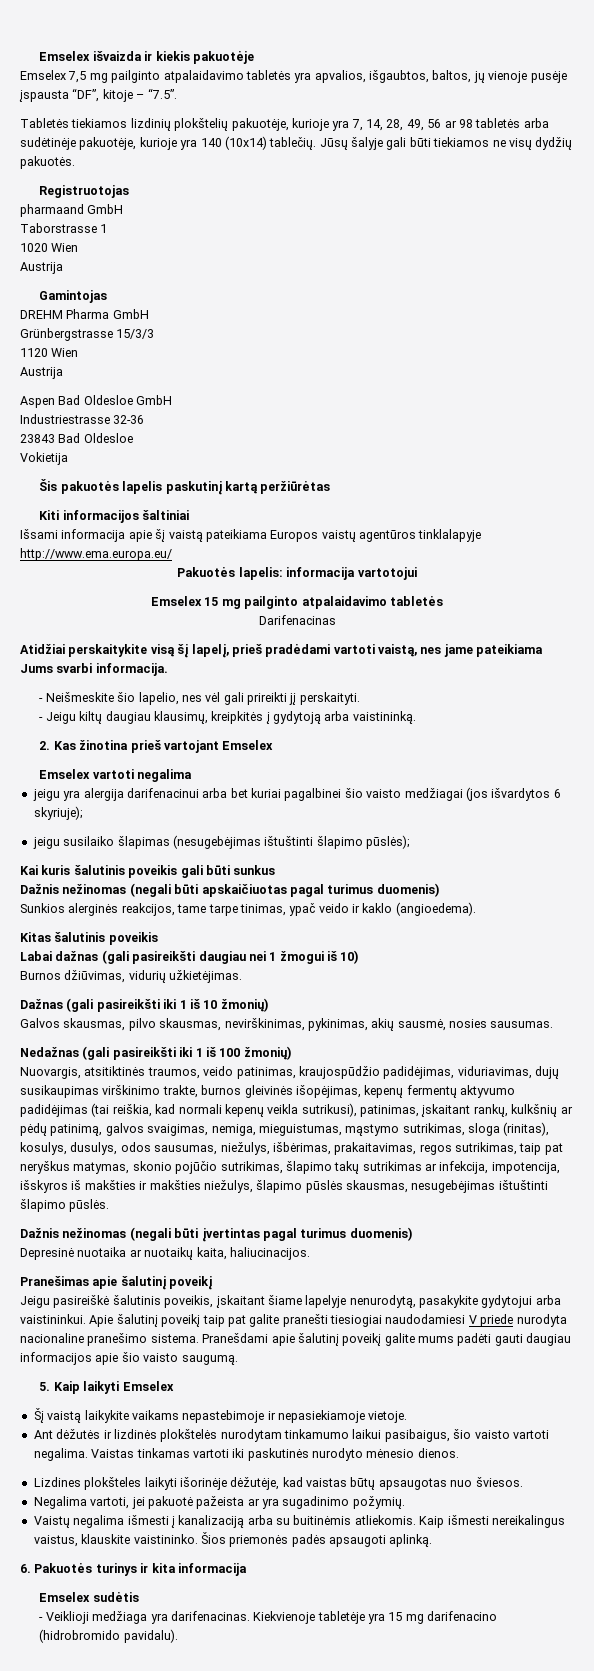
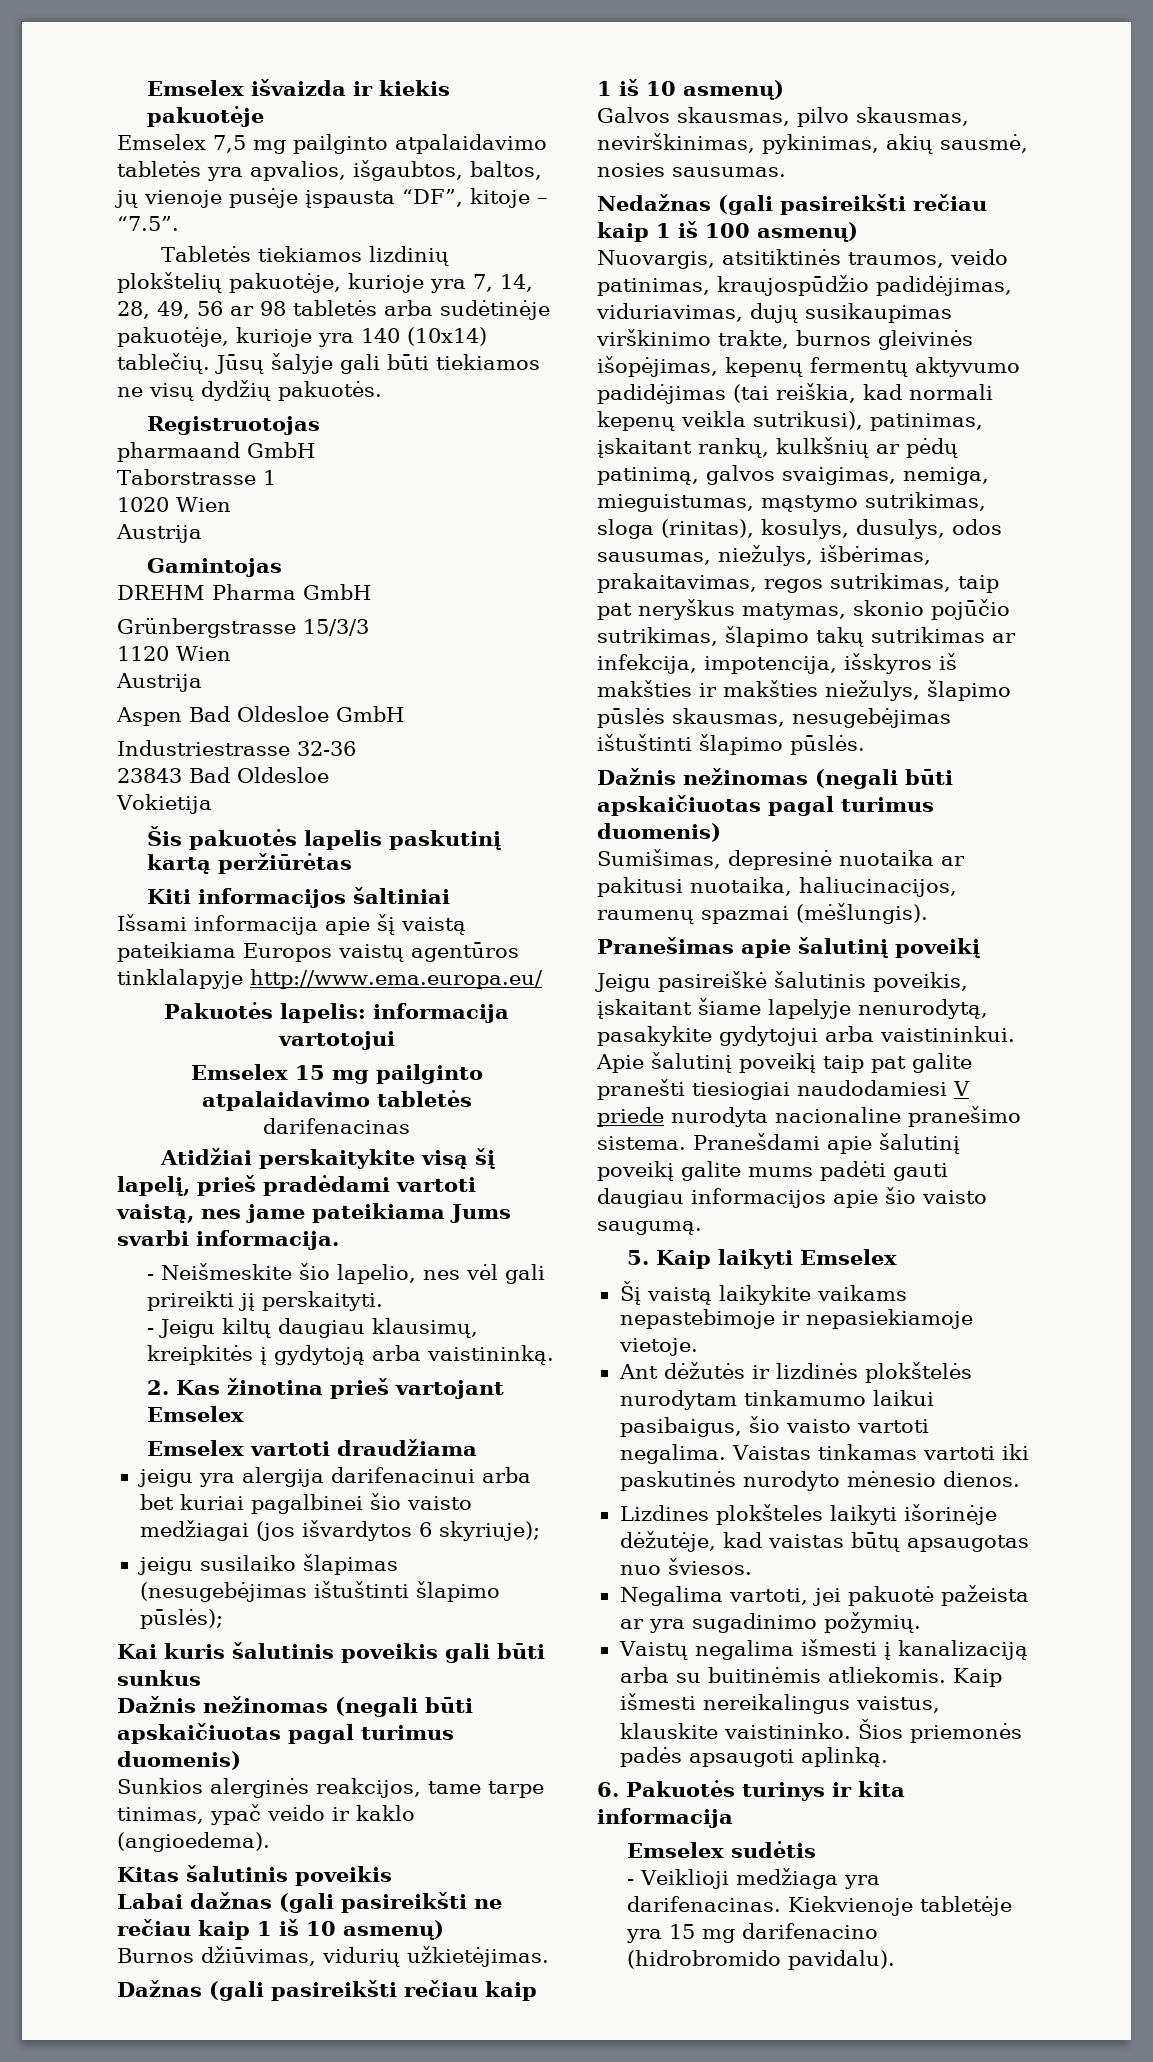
[258,615,336,625] Darifenacinas -> [263,1118,410,1134] darifenacinas
[137,769,193,782] negalima -> [337,1439,478,1456] draudžiama
[198,950,359,964] daugiau nei 1 žmogui iš 10) -> [474,1899,502,1909] [117,1919,444,1940] ne rečiau kaip 1 iš 10 asmenų)
[163,998,268,1012] iki 1 iš 10 žmonių) -> [404,1980,537,2001] [597,79,784,100] rečiau kaip 1 iš 10 asmenų)
[179,1047,193,1057] iki -> [913,194,987,211] [597,222,649,242] rečiau kaip
[243,1046,291,1060] žmonių) -> [757,222,858,242] asmenų)
[201,1227,412,1242] [20,1247,310,1260] įvertintas pagal turimus duomenis) // Depresinė nuotaika ar nuotaikų kaita, haliucinacijos. -> [597,795,934,816] [597,823,721,842] [597,849,965,870] [597,877,957,897] [597,903,928,924] apskaičiuotas pagal turimus duomenis) // Sumišimas, depresinė nuotaika ar pakitusi nuotaika, haliucinacijos, raumenų spazmai (mėšlungis).

